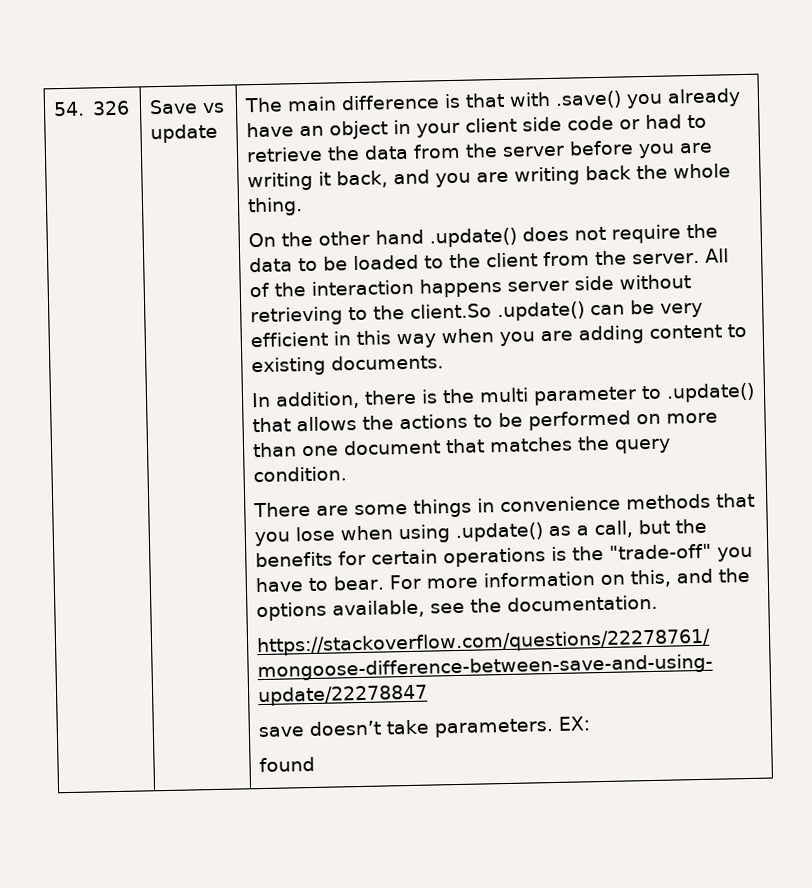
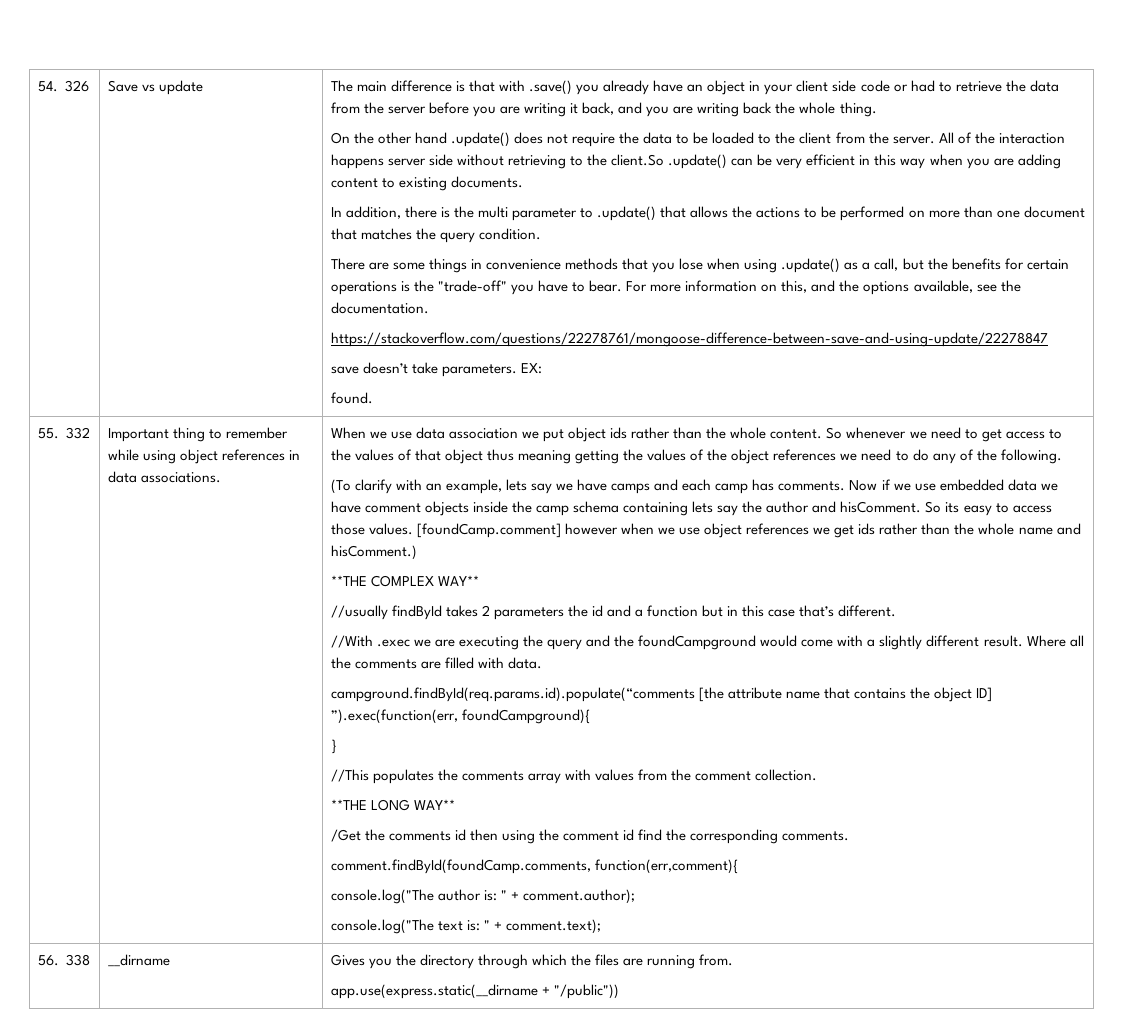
[258,756,315,773] found -> [330,392,373,404] [37,427,91,439] [107,427,288,442] [107,449,300,464] [107,471,221,483] [330,427,1062,442] [330,449,1062,464] [330,479,1058,494] [330,501,1052,516] [330,523,1081,538] [330,545,417,560] [330,575,479,587] [330,605,897,620] [330,635,1084,650] [330,657,542,669] [330,687,993,702] [330,709,590,724] [330,739,337,754] [330,769,818,784] [330,799,455,811] [330,829,850,844] [330,859,738,874] [330,889,635,904] [330,919,601,934] [37,954,91,966] [107,954,170,967] [330,954,734,969] [330,984,619,999] found. // 55. 332 | Important thing to remember while using object references in data associations. | When we use data association we put object ids rather than the whole content. So whenever we need to get access to the values of that object thus meaning getting the values of the object references we need to do any of the following. // (To clarify with an example, lets say we have camps and each camp has comments. Now if we use embedded data we have comment objects inside the camp schema containing lets say the author and hisComment. So its easy to access those values. [foundCamp.comment] however when we use object references we get ids rather than the whole name and hisComment.) // **THE COMPLEX WAY** // //usually findById takes 2 parameters the id and a function but in this case that’s different. // //With .exec we are executing the query and the foundCampground would come with a slightly different result. Where all the comments are filled with data. // campground.findById(req.params.id).populate(“comments [the attribute name that contains the object ID] ”).exec(function(err, foundCampground){ // } // //This populates the comments array with values from the comment collection. // **THE LONG WAY** // /Get the comments id then using the comment id find the corresponding comments. // comment.findById(foundCamp.comments, function(err,comment){ // console.log("The author is: " + comment.author); // console.log("The text is: " + comment.text); // 56. 338 | __dirname | Gives you the directory through which the files are running from. // app.use(express.static(__dirname + "/public"))

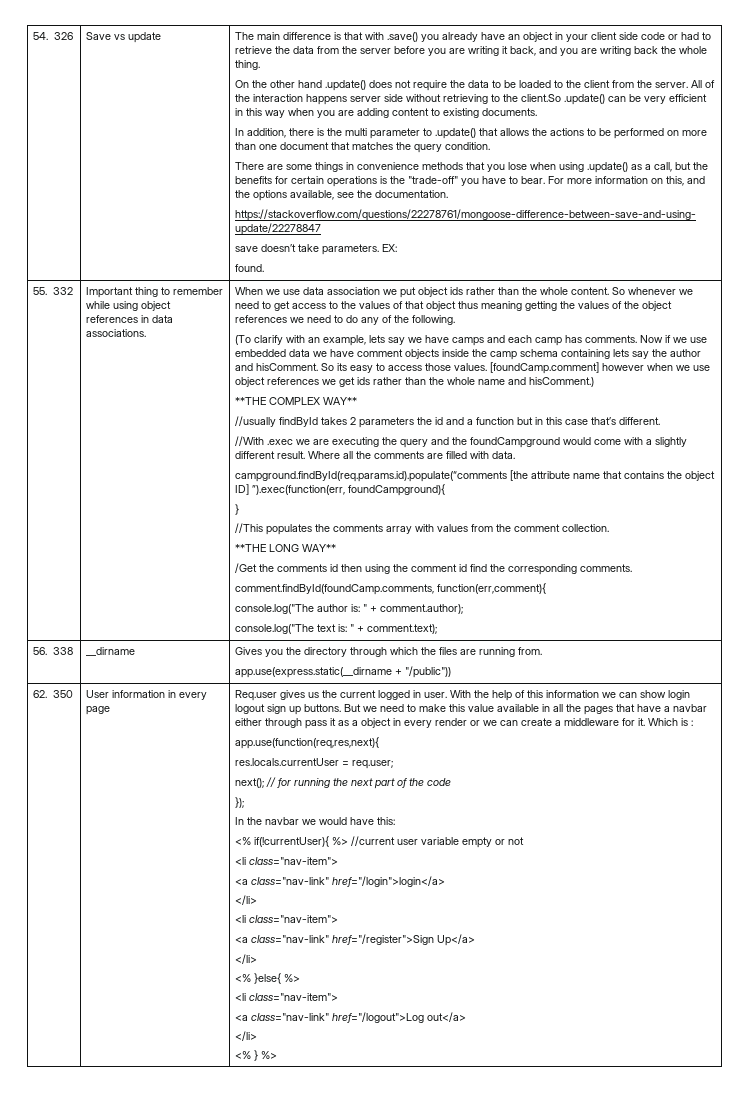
(619, 991) none -> [33,690,73,698] [86,690,208,700] [86,706,111,715] [235,690,691,701] [235,704,708,715] [235,718,694,729] [235,737,380,749] [235,758,394,769] [235,777,452,789] [235,797,245,808] [235,817,396,825] [235,836,525,848] [235,857,339,865] [235,876,446,887] [235,895,258,905] [235,915,339,923] [235,934,476,946] [235,954,258,964] [235,973,301,984] [235,993,339,1001] [235,1012,467,1023] [235,1031,258,1041] [235,1050,278,1061] // 62. 350 | User information in every page | Req.user gives us the current logged in user. With the help of this information we can show login logout sign up buttons. But we need to make this value available in all the pages that have a navbar either through pass it as a object in every render or we can create a middleware for it. Which is : // app.use(function(req,res,next){ // res.locals.currentUser = req.user; // next(); // for running the next part of the code // }); // In the navbar we would have this: // <% if(!currentUser){ %> //current user variable empty or not // <li class="nav-item"> // <a class="nav-link" href="/login">login</a> // </li> // <li class="nav-item"> // <a class="nav-link" href="/register">Sign Up</a> // </li> // <% }else{ %> // <li class="nav-item"> // <a class="nav-link" href="/logout">Log out</a> // </li> // <% } %>

